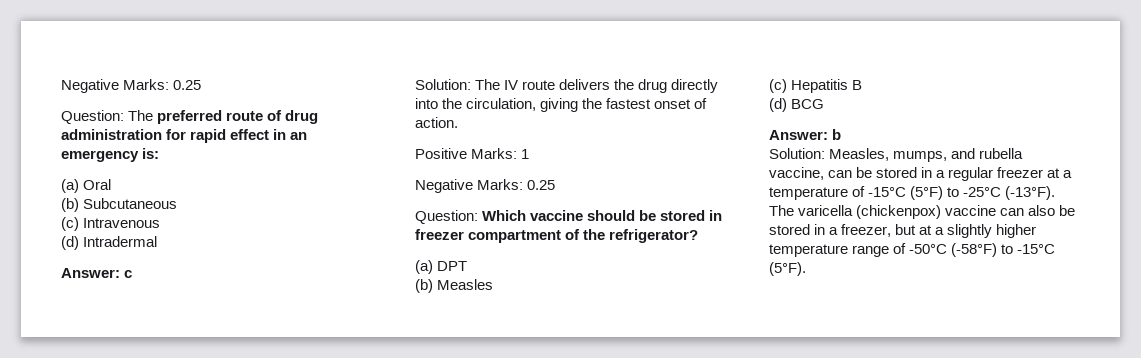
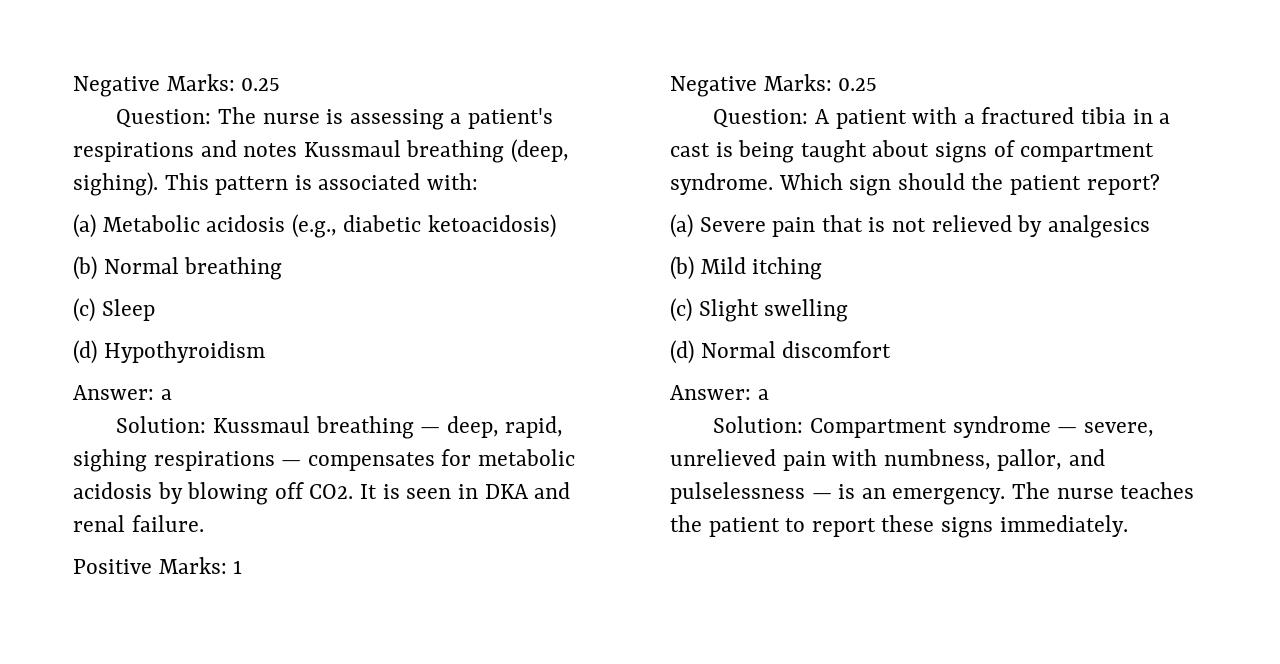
[157,110,319,124] [61,129,308,143] [61,148,160,162] [61,179,112,193] [61,198,178,212] [61,217,161,231] [61,236,158,250] [61,268,133,278] [415,79,719,93] [415,98,708,112] [415,117,458,128] preferred route of drug administration for rapid effect in an emergency is: // (a) Oral // (b) Subcutaneous // (c) Intravenous // (d) Intradermal // Answer: c // Solution: The IV route delivers the drug directly into the circulation, giving the fastest onset of action. -> [262,108,554,130] [73,139,570,163] [73,172,479,196] [73,214,557,238] [73,256,283,280] [73,298,155,322] [73,340,265,364] [73,385,172,400] [116,416,564,439] [73,449,576,472] [73,482,571,505] [73,515,204,532] nurse is assessing a patient's respirations and notes Kussmaul breathing (deep, sighing). This pattern is associated with: // (a) Metabolic acidosis (e.g., diabetic ketoacidosis) // (b) Normal breathing // (c) Sleep // (d) Hypothyroidism // Answer: a // Solution: Kussmaul breathing — deep, rapid, sighing respirations — compensates for metabolic acidosis by blowing off CO2. It is seen in DKA and renal failure.
[482,210,723,221] [415,229,699,243] [415,260,468,274] [415,279,494,293] [769,79,863,93] [769,98,825,112] [769,129,842,140] [769,148,1024,162] [769,167,1073,181] [769,186,1056,200] [769,205,1076,219] [769,224,1037,238] [769,243,1056,257] [769,262,806,276] Which vaccine should be stored in freezer compartment of the refrigerator? // (a) DPT // (b) Measles // (c) Hepatitis B // (d) BCG // Answer: b // Solution: Measles, mumps, and rubella vaccine, can be stored in a regular freezer at a temperature of -15°C (5°F) to -25°C (-13°F). The varicella (chickenpox) vaccine can also be stored in a freezer, but at a slightly higher temperature range of -50°C (-58°F) to -15°C (5°F). -> [815,107,1171,129] [670,140,1155,163] [670,173,1160,196] [670,214,1150,238] [670,256,823,280] [670,298,849,322] [670,340,892,364] [670,385,769,400] [713,416,1154,438] [670,449,1106,471] [670,482,1195,505] [670,515,1128,538] A patient with a fractured tibia in a cast is being taught about signs of compartment syndrome. Which sign should the patient report? // (a) Severe pain that is not relieved by analgesics // (b) Mild itching // (c) Slight swelling // (d) Normal discomfort // Answer: a // Solution: Compartment syndrome — severe, unrelieved pain with numbness, pallor, and pulselessness — is an emergency. The nurse teaches the patient to report these signs immediately.

